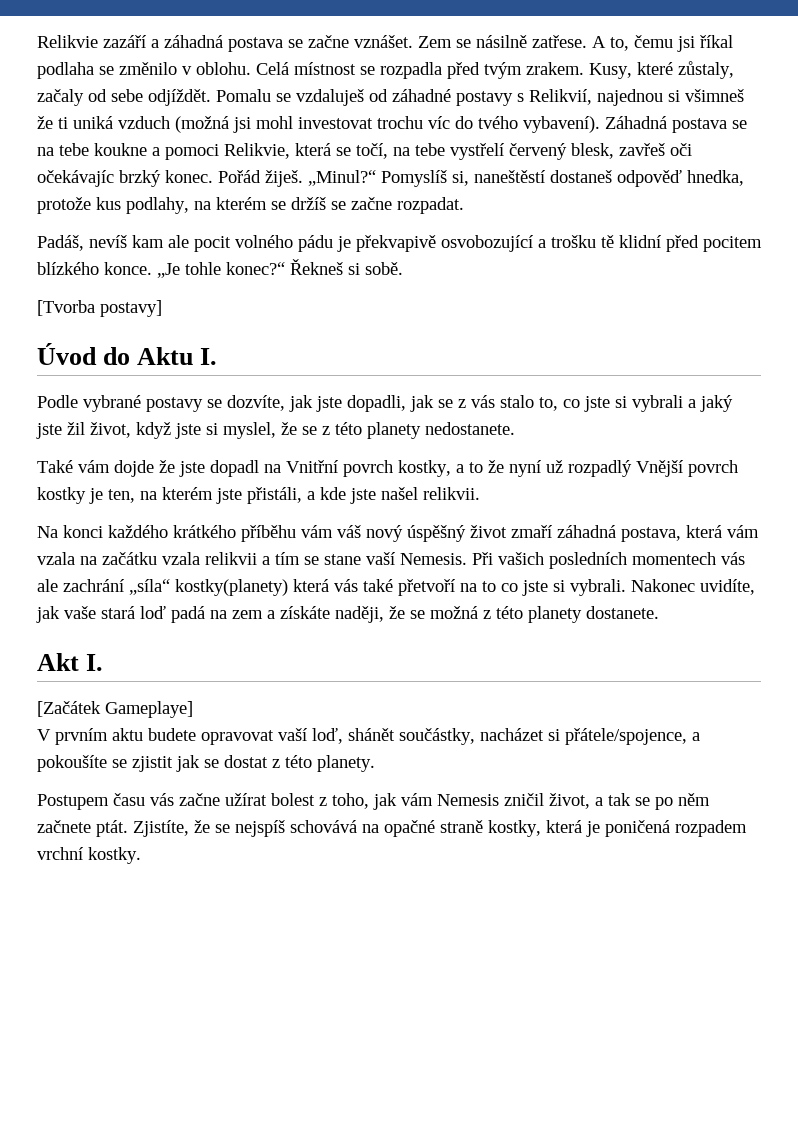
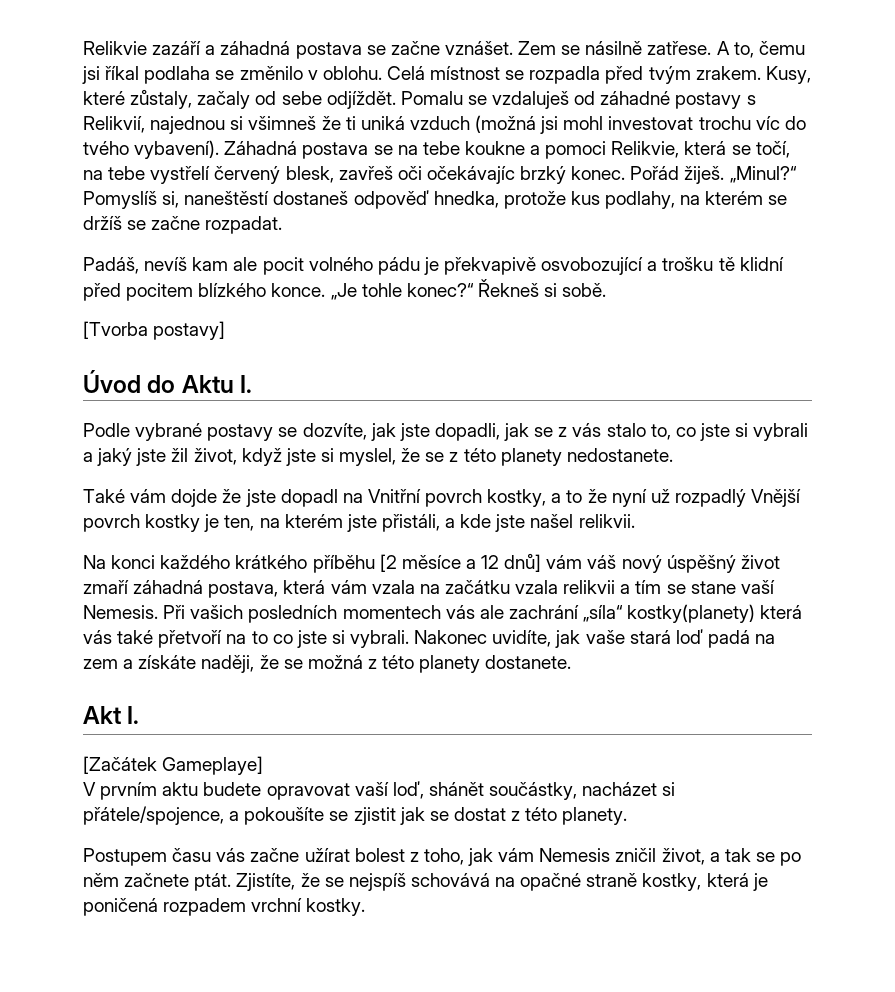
(296, 533) none -> [379,553,542,572] [2 měsíce a 12 dnů]

